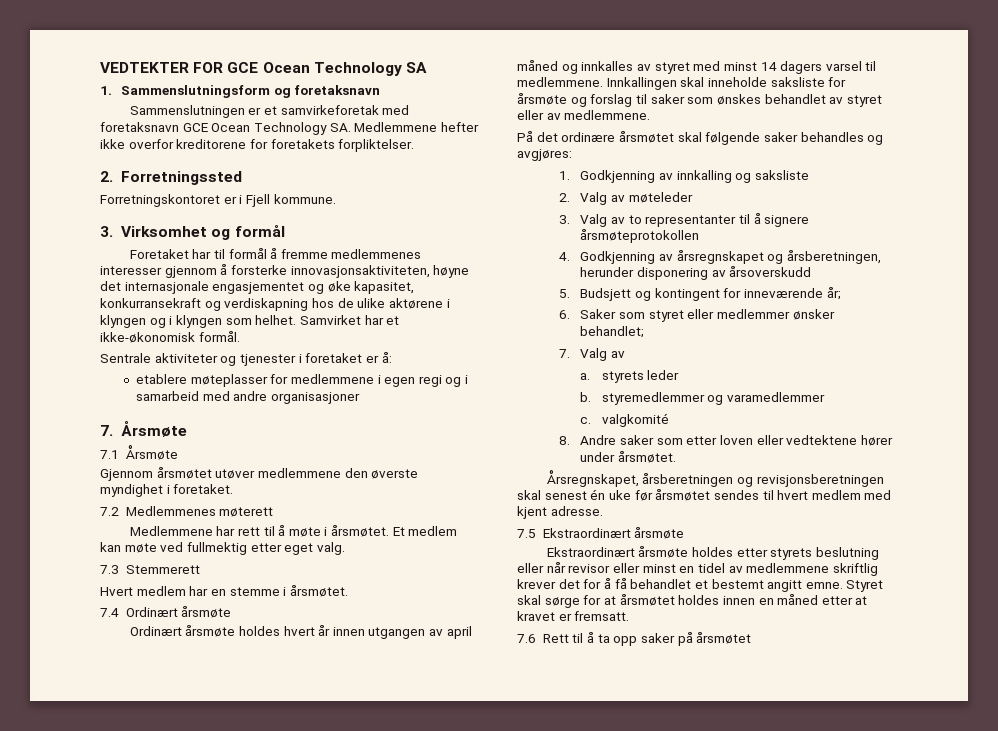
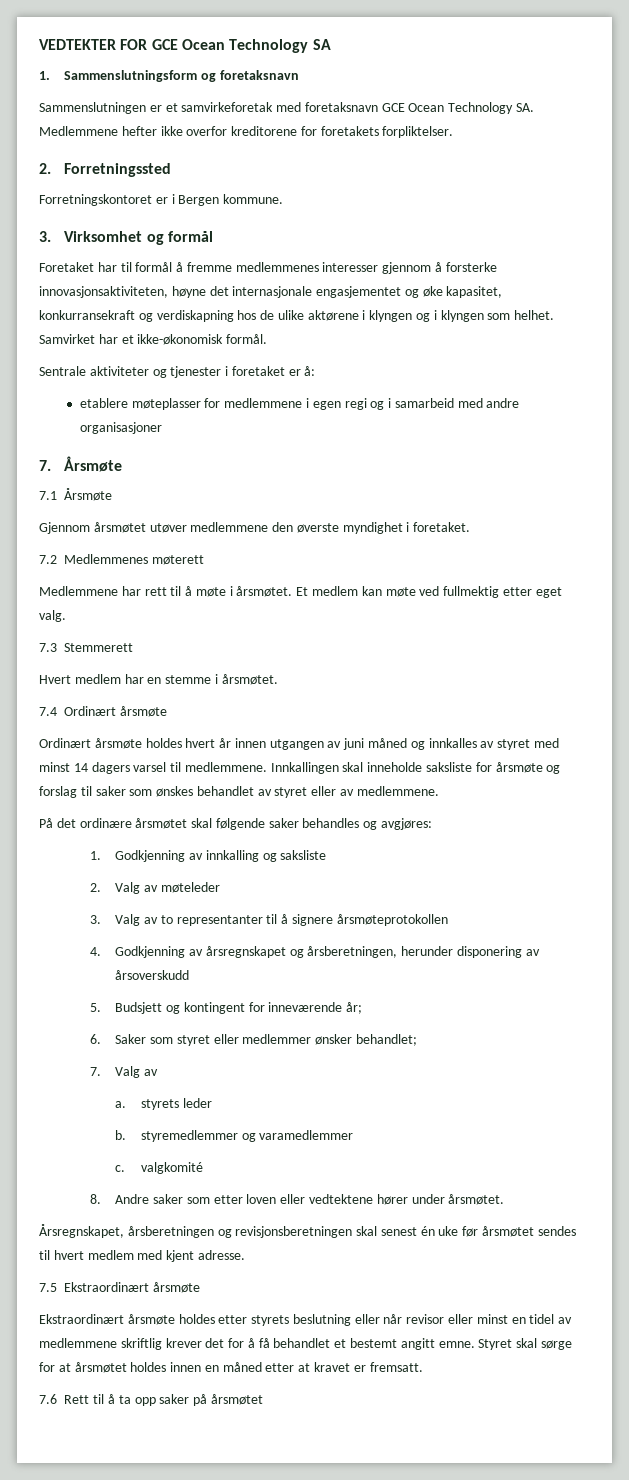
[245,194,270,207] Fjell -> [178,195,220,206] Bergen
[446,626,472,639] april -> [343,738,365,750] juni

